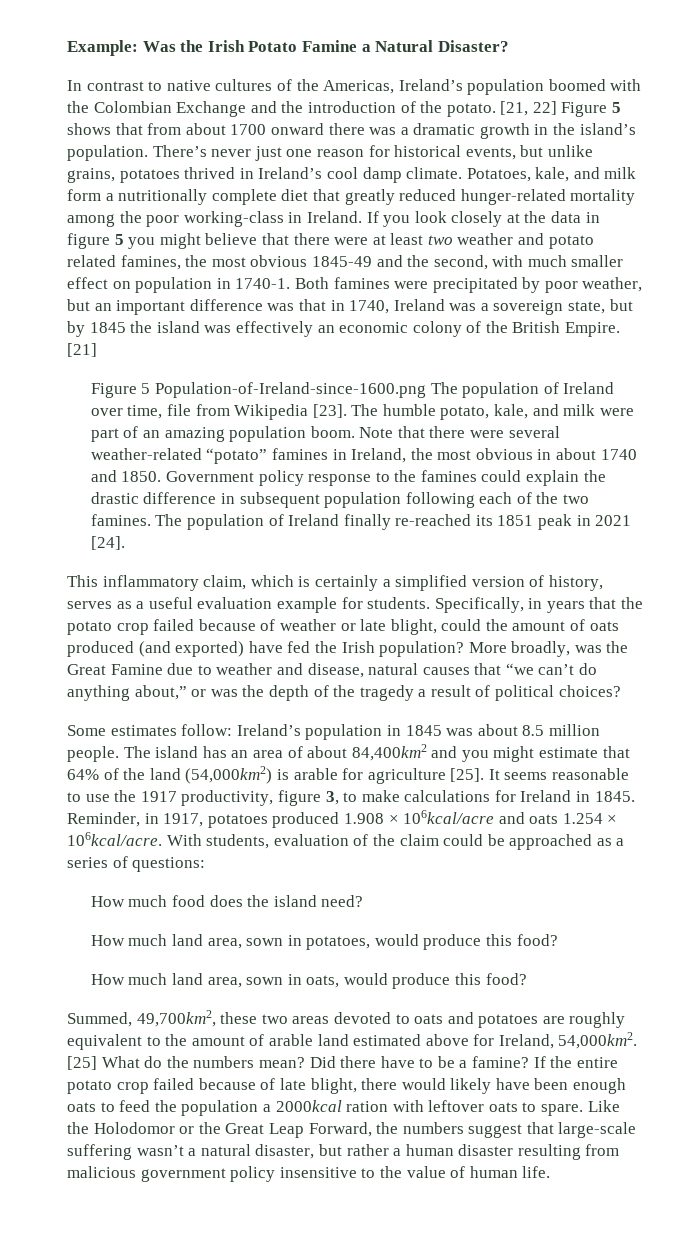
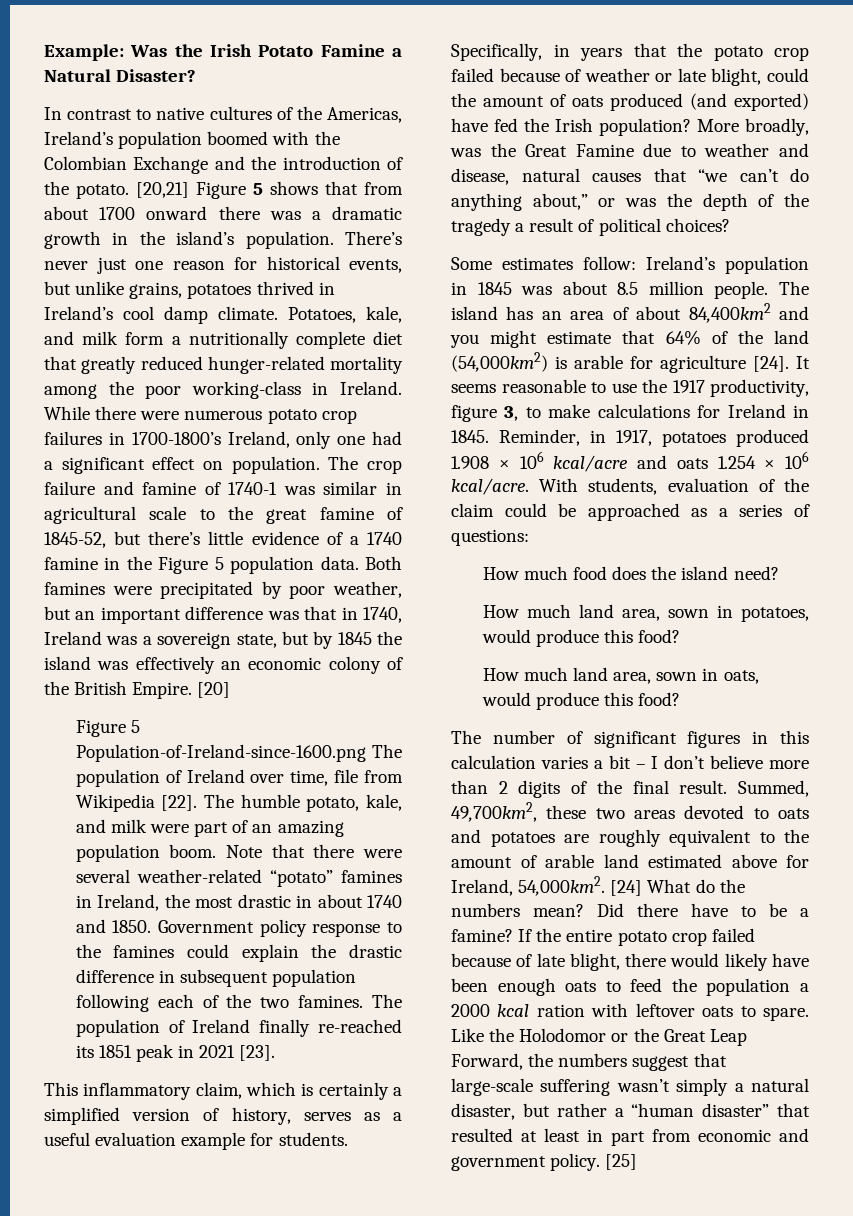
[500,101,557,116] [21, 22] -> [136,182,189,198] [20,21]
[366,211,600,227] [67,233,594,249] [67,255,624,270] [67,277,291,293] If you look closely at the data in figure 5 you might believe that there were at least two weather and potato related famines, the most obvious 1845-49 and the second, with much smaller effect on population in 1740-1. -> [44,406,357,424] [44,431,402,449] [44,456,403,474] [44,481,402,495] [44,506,403,524] [44,531,403,548] [44,556,359,574] While there were numerous potato crop failures in 1700-1800’s Ireland, only one had a significant effect on population. The crop failure and famine of 1740-1 was similar in agricultural scale to the great famine of 1845-52, but there’s little evidence of a 1740 famine in the Figure 5 population data.
[67,343,97,357] [21] -> [197,682,231,698] [20]
[312,404,347,418] [23]. -> [161,795,198,811] [22].
[475,448,533,460] obvious -> [237,894,291,908] drastic
[90,536,125,550] [24]. -> [239,1045,276,1061] [23].
[450,768,485,782] [25]. -> [753,356,789,372] [24].
[403,810,495,824] 106kcal/acre -> [519,451,629,472] 106 kcal/acre
[67,832,162,846] 106kcal/acre. -> [785,451,809,469] [451,478,529,495] 106 kcal/acre.
(527, 979) none -> [451,730,809,748] [451,755,809,769] [451,780,728,798] The number of significant figures in this calculation varies a bit – I don’t believe more than 2 digits of the final result.
[67,1056,97,1070] [25] -> [610,880,643,896] [24]
[275,1100,342,1112] 2000kcal -> [451,1004,530,1017] 2000 kcal
(184, 1150) none -> [676,1078,729,1096] simply
[405,1144,620,1160] [67,1166,551,1182] human disaster resulting from malicious government policy insensitive to the value of human life. -> [631,1103,810,1117] [451,1128,809,1146] [451,1153,638,1171] “human disaster” that resulted at least in part from economic and government policy. [25]

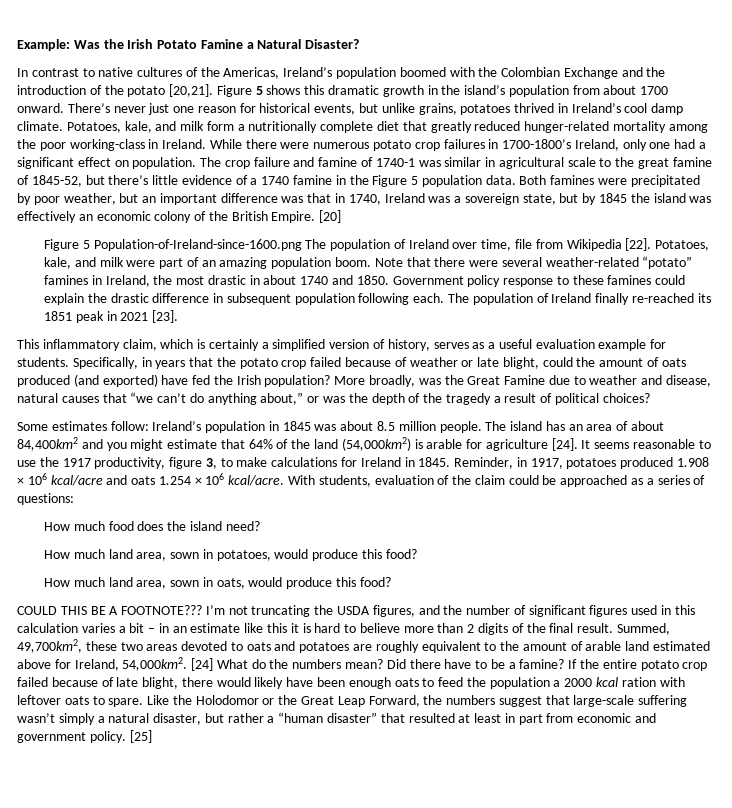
[76,182,189,199] potato. [20,21] -> [127,84,214,97] potato [20,21].
[325,181,403,195] [44,206,321,220] that from about 1700 onward there was a -> [304,85,325,95] this
[245,231,334,249] population. -> [508,85,669,97] [17,103,64,113] population from about 1700 onward.
[204,794,360,812] The humble potato, -> [655,240,710,251] Potatoes,
[75,944,101,958] the -> [572,275,604,285] these
[157,994,364,1008] each of the two famines. -> [413,293,445,303] each.
[451,730,481,744] The -> [17,605,463,617] COULD THIS BE A FOOTNOTE??? I’m not truncating the USDA figures, and the
(741, 739) none -> [631,605,658,615] used
[651,755,706,769] I don’t -> [158,623,357,633] in an estimate like this it is hard to

